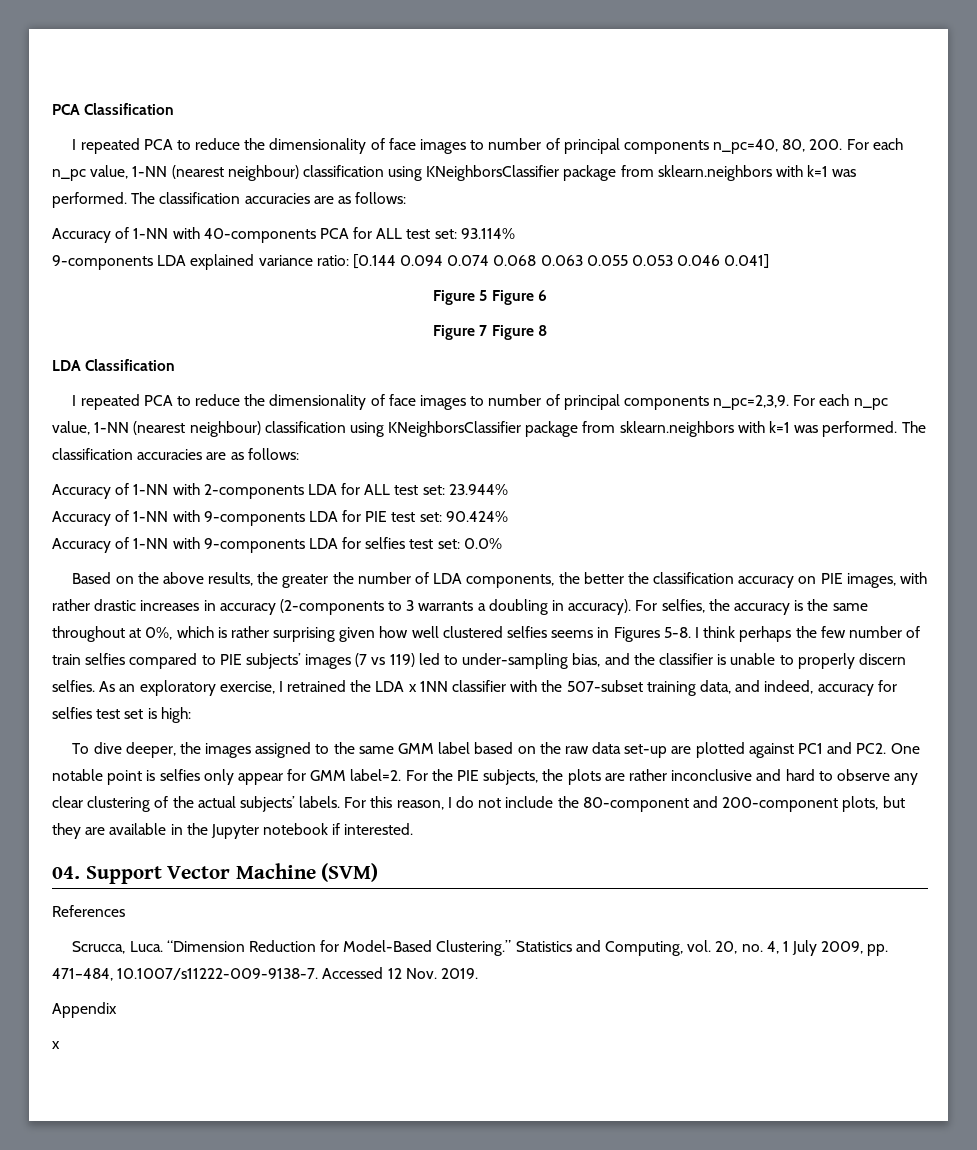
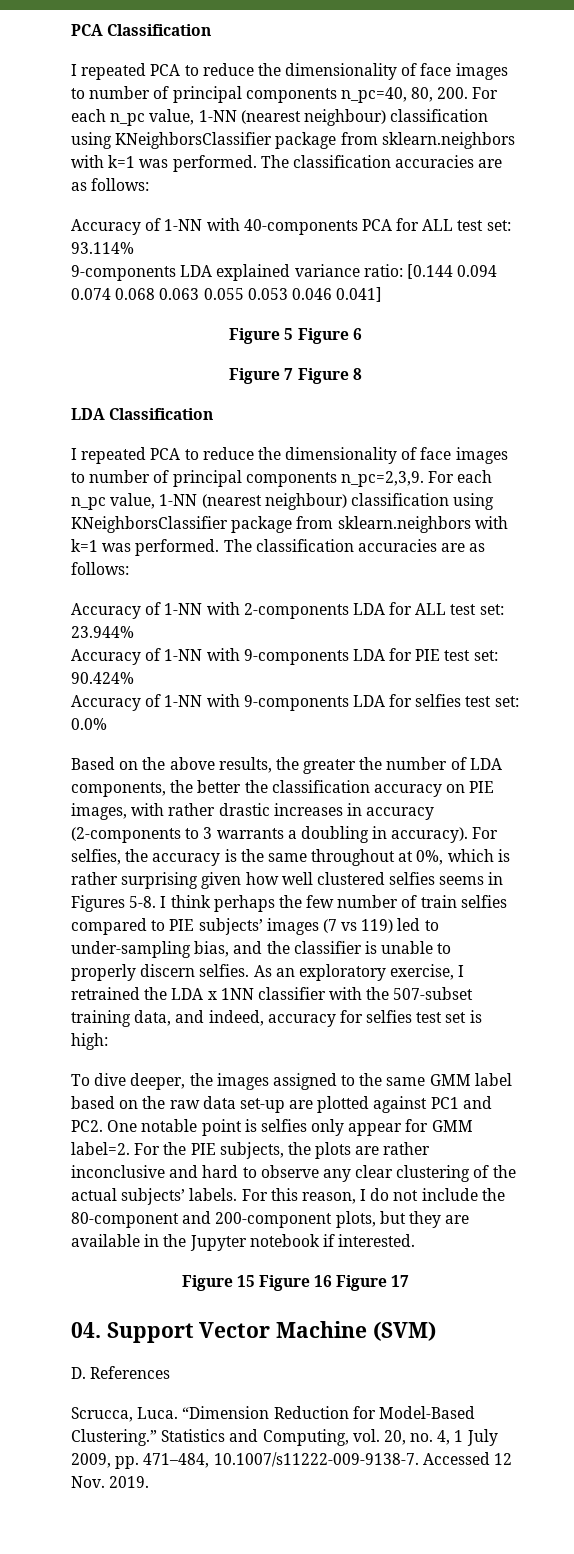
(414, 829) none -> [181,1275,410,1291] // Figure 15 Figure 16 Figure 17
(379, 872) none -> [71,1367,86,1379] D.
[52,1002,117,1018] [52,1041,60,1049] // Appendix // x -> (150, 1482) none

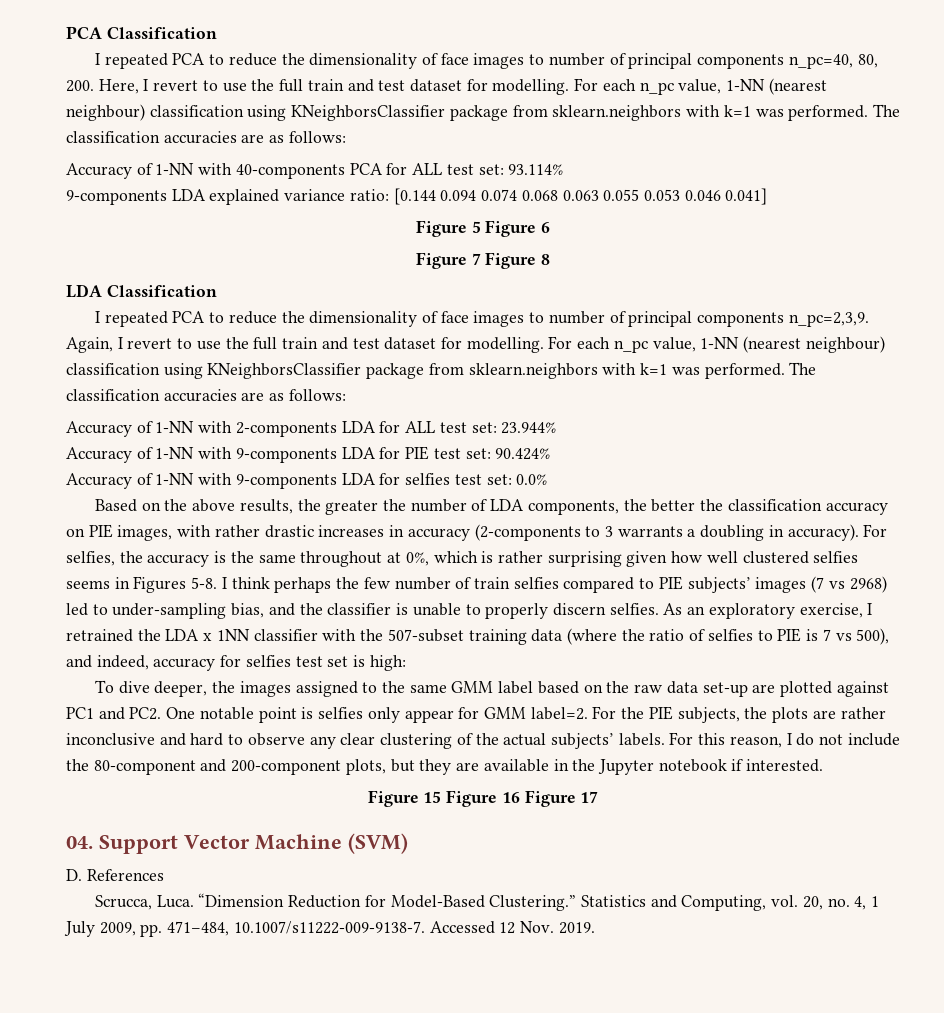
(469, 93) none -> [98,79,570,95] Here, I revert to use the full train and test dataset for modelling.
(424, 479) none -> [66,337,544,353] Again, I revert to use the full train and test dataset for modelling.
[361,919,394,933] 119) -> [849,576,887,593] 2968)
[134,1010,172,1026] data, -> [531,628,890,645] data (where the ratio of selfies to PIE is 7 vs 500),

